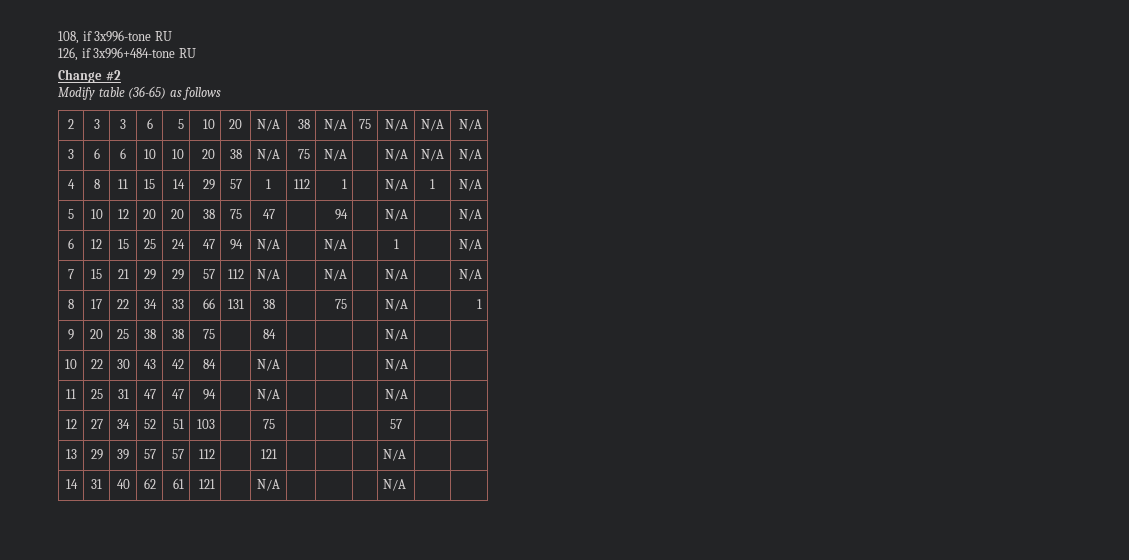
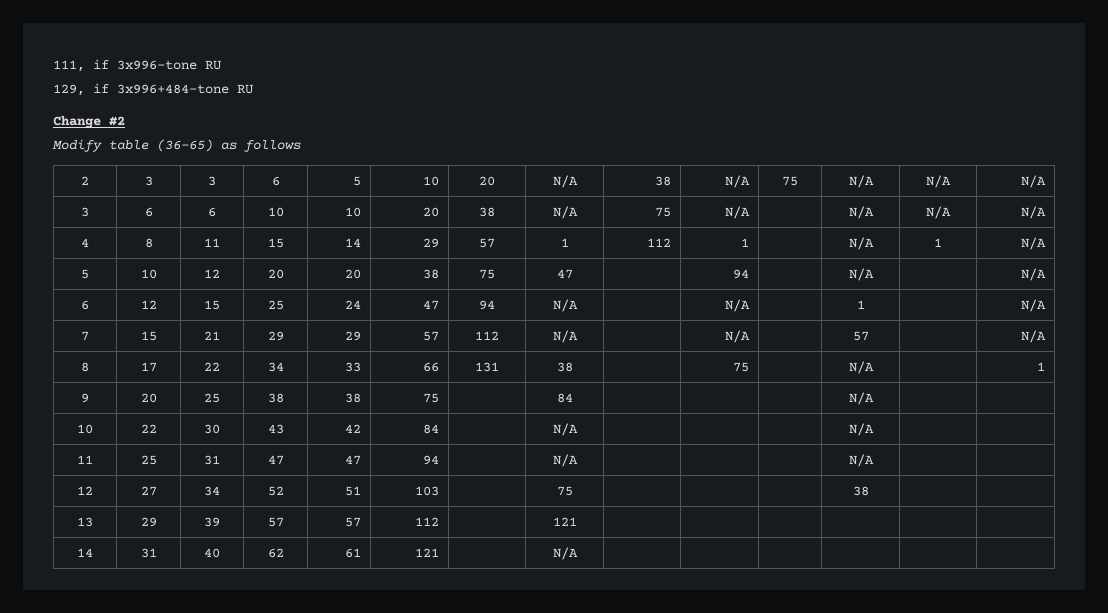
[58,31,79,44] 108, -> [53,60,85,72] 111,
[58,47,78,61] 126, -> [53,84,85,96] 129,
[384,269,408,281] N/A -> [852,331,869,341] 57
[390,419,402,429] 57 -> [852,486,869,496] 38
[383,449,407,461] N/A -> (577, 521) none
[383,479,407,491] N/A -> (578, 553) none

